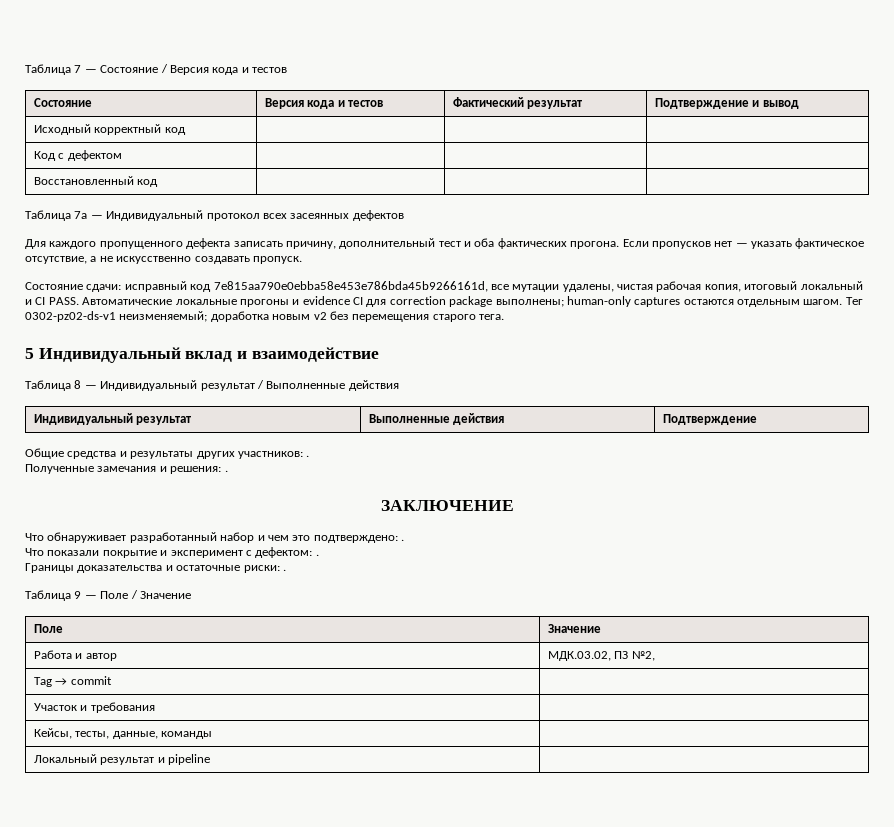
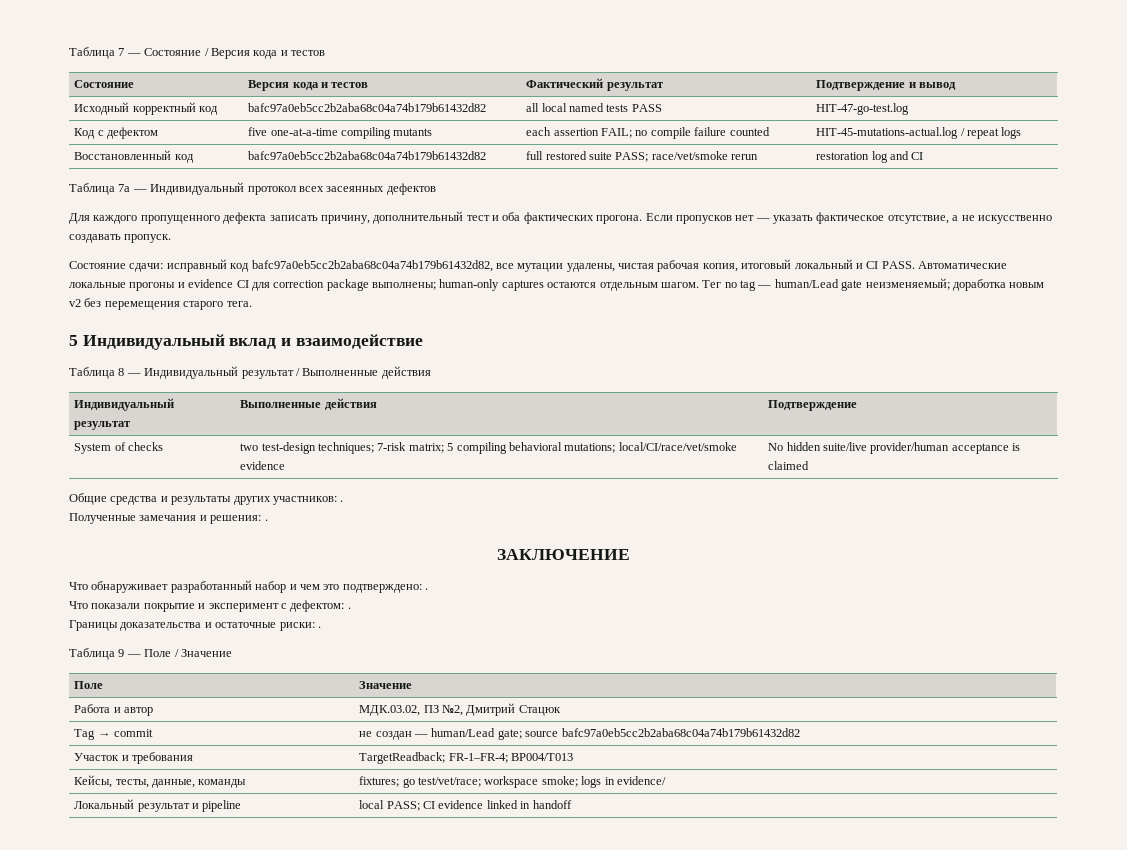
[33,150,122,161] [33,176,159,187] | | // Код с дефектом | | | // Восстановленный код | | | -> [248,103,487,112] [526,103,662,112] [816,103,910,115] [74,127,159,139] [248,127,433,139] [526,127,770,139] [816,127,1022,139] [74,150,194,163] [248,151,487,160] [526,151,759,162] [816,151,924,163] bafc97a0eb5cc2b2aba68c04a74b179b61432d82 | all local named tests PASS | HIT-47-go-test.log // Код с дефектом | five one-at-a-time compiling mutants | each assertion FAIL; no compile failure counted | HIT-45-mutations-actual.log / repeat logs // Восстановленный код | bafc97a0eb5cc2b2aba68c04a74b179b61432d82 | full restored suite PASS; race/vet/smoke rerun | restoration log and CI
[213,281,488,292] 7e815aa790e0ebba58e453e786bda45b9266161d, -> [251,260,493,272] bafc97a0eb5cc2b2aba68c04a74b179b61432d82,
[25,311,116,322] 0302-pz02-ds-v1 -> [724,279,863,291] no tag — human/Lead gate
(757, 419) none -> [74,442,164,454] [240,442,737,454] [240,461,286,470] [768,442,1021,454] [768,461,810,470] // System of checks | two test-design techniques; 7-risk matrix; 5 compiling behavioral mutations; local/CI/race/vet/smoke evidence | No hidden suite/live provider/human acceptance is claimed
(655, 656) none -> [466,703,561,716] Дмитрий Стацюк
(112, 680) none -> [359,728,800,740] не создан — human/Lead gate; source bafc97a0eb5cc2b2aba68c04a74b179b61432d82
(155, 707) none -> [359,752,574,764] TargetReadback; FR-1–FR-4; BP004/T013
[33,754,211,765] // Локальный результат и pipeline | -> [359,776,666,788] [74,799,242,812] [359,800,572,811] fixtures; go test/vet/race; workspace smoke; logs in evidence/ // Локальный результат и pipeline | local PASS; CI evidence linked in handoff

